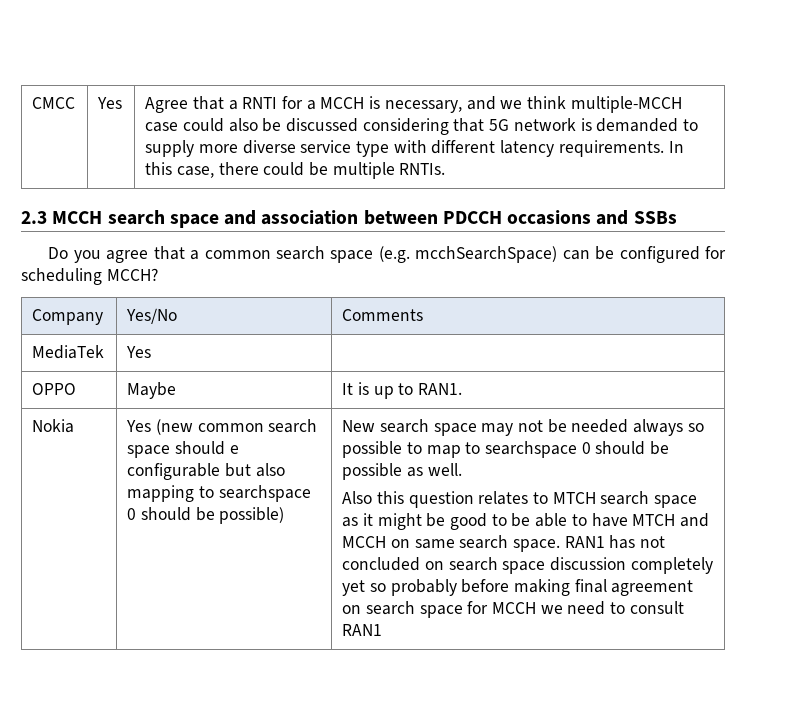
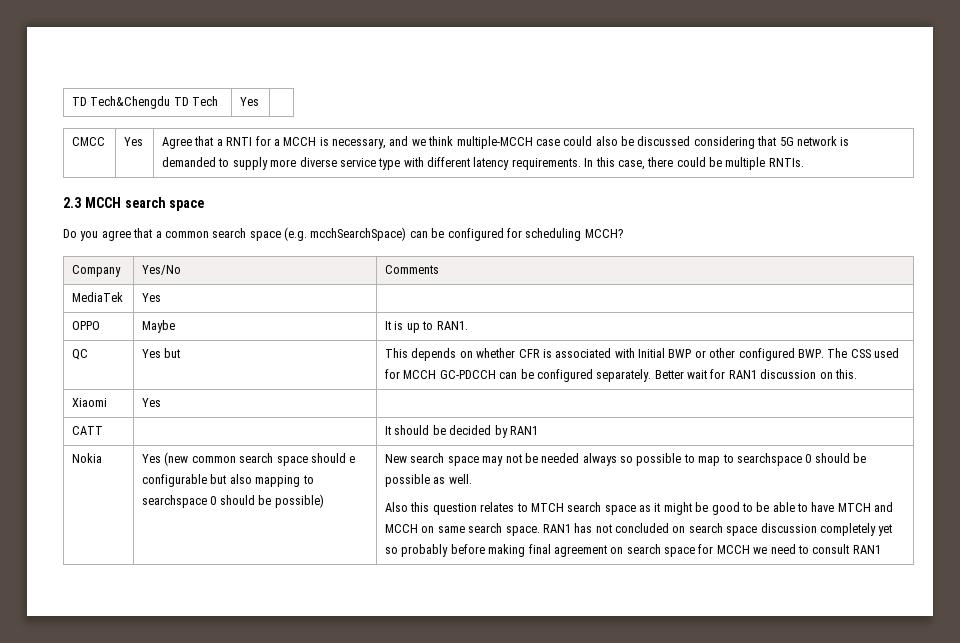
(32, 103) none -> [72,96,219,109] [240,97,260,106] TD Tech&Chengdu TD Tech | Yes | //
[224,210,677,225] and association between PDCCH occasions and SSBs -> (205, 205) none
(463, 389) none -> [72,349,89,360] [142,348,181,358] [385,348,900,361] [385,369,857,382] [72,398,108,407] [142,398,162,407] [72,426,104,435] [385,425,538,438] // QC | Yes but | This depends on whether CFR is associated with Initial BWP or other configured BWP. The CSS used for MCCH GC-PDCCH can be configured separately. Better wait for RAN1 discussion on this. // Xiaomi | Yes | // CATT | | It should be decided by RAN1

